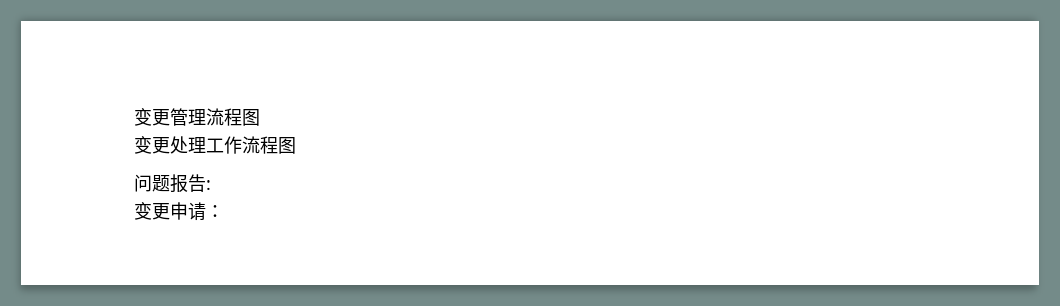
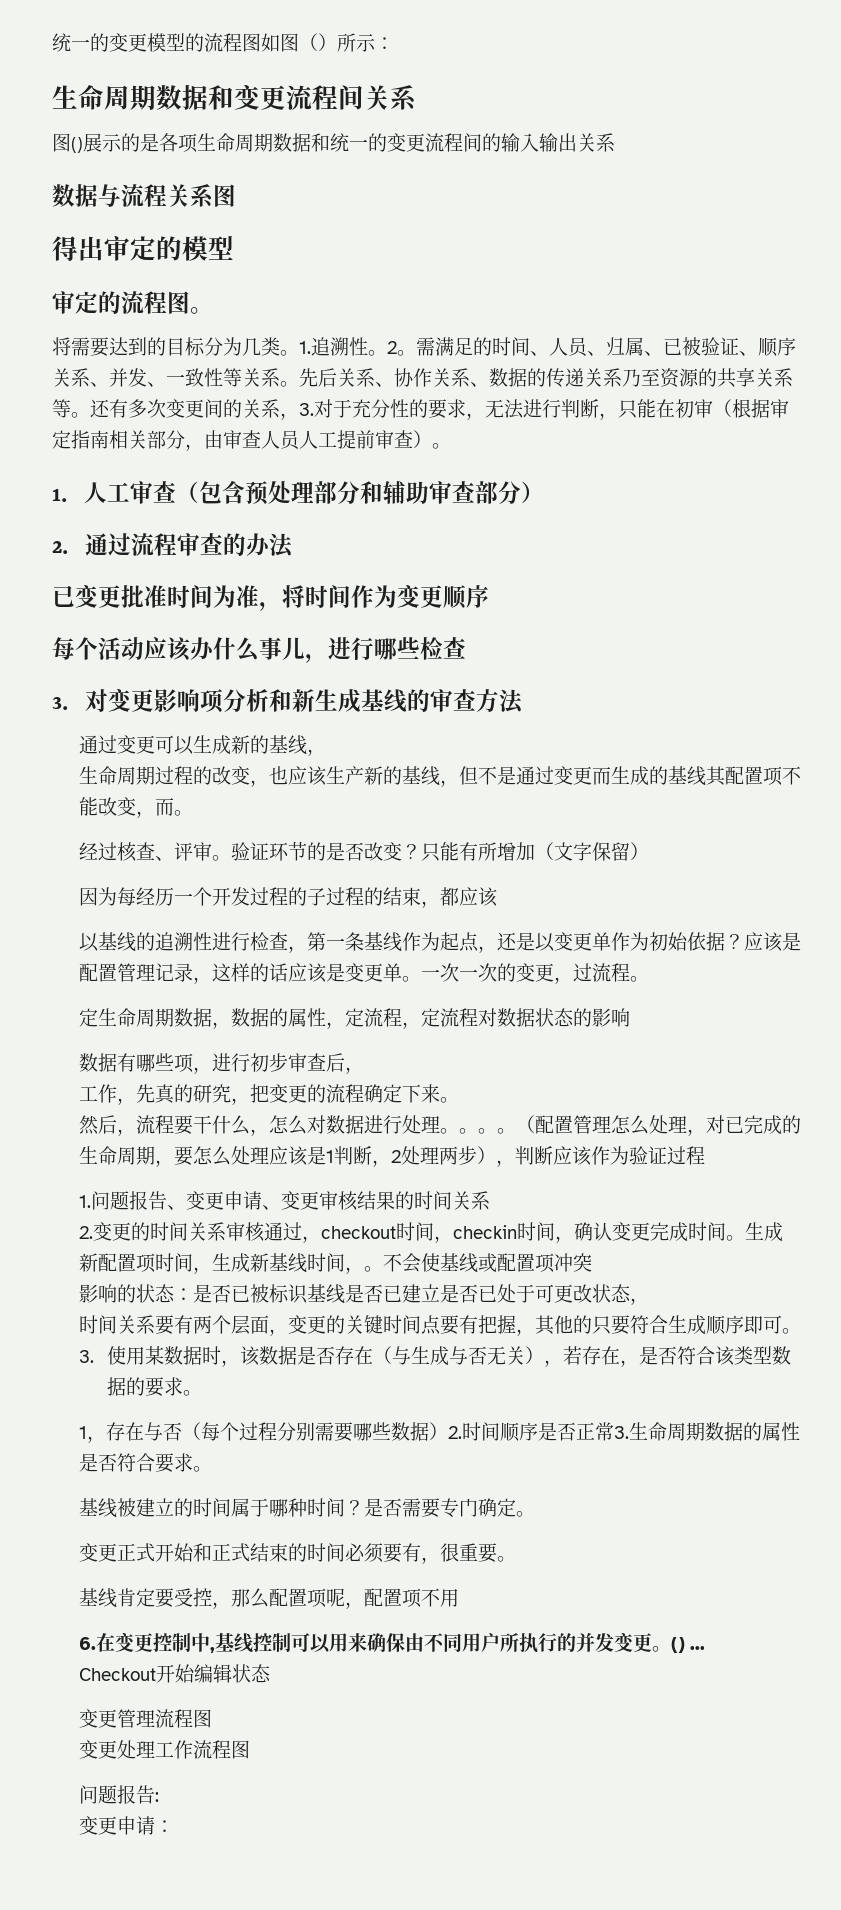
(133, 117) none -> [52,33,394,52] [52,84,416,111] [52,133,615,153] [52,184,236,208] [52,236,234,261] [52,291,213,314] [52,337,796,357] [52,368,793,388] [52,399,789,420] [52,430,451,451] [52,481,544,505] [52,533,294,558] [52,585,489,611] [52,637,466,663] [52,689,524,714] [79,735,327,756] [79,766,802,787] [79,797,194,818] [79,841,650,862] [79,887,499,908] [79,932,802,953] [79,963,650,984] [79,1008,631,1029] [79,1053,365,1074] [79,1084,460,1105] [79,1115,802,1136] [79,1146,706,1167] [79,1191,491,1211] [79,1222,784,1243] [79,1253,593,1274] [79,1284,650,1305] [79,1315,802,1336] [79,1346,791,1367] [106,1377,202,1397] [79,1422,801,1443] [79,1453,213,1473] [79,1498,536,1518] [79,1543,517,1564] [79,1588,460,1609] [79,1632,706,1653] [79,1664,272,1683] 统一的变更模型的流程图如图（）所示： // 生命周期数据和变更流程间关系 // 图()展示的是各项生命周期数据和统一的变更流程间的输入输出关系 // 数据与流程关系图 // 得出审定的模型 // 审定的流程图。 // 将需要达到的目标分为几类。1.追溯性。2。需满足的时间、人员、归属、已被验证、顺序关系、并发、一致性等关系。先后关系、协作关系、数据的传递关系乃至资源的共享关系等。还有多次变更间的关系，3.对于充分性的要求，无法进行判断，只能在初审（根据审定指南相关部分，由审查人员人工提前审查）。 // 1．人工审查（包含预处理部分和辅助审查部分） // 2．通过流程审查的办法 // 已变更批准时间为准，将时间作为变更顺序 // 每个活动应该办什么事儿，进行哪些检查 // 3．对变更影响项分析和新生成基线的审查方法 // 通过变更可以生成新的基线， // 生命周期过程的改变，也应该生产新的基线，但不是通过变更而生成的基线其配置项不能改变，而。 // 经过核查、评审。验证环节的是否改变？只能有所增加（文字保留） // 因为每经历一个开发过程的子过程的结束，都应该 // 以基线的追溯性进行检查，第一条基线作为起点，还是以变更单作为初始依据？应该是配置管理记录，这样的话应该是变更单。一次一次的变更，过流程。 // 定生命周期数据，数据的属性，定流程，定流程对数据状态的影响 // 数据有哪些项，进行初步审查后， // 工作，先真的研究，把变更的流程确定下来。 // 然后，流程要干什么，怎么对数据进行处理。。。。（配置管理怎么处理，对已完成的生命周期，要怎么处理应该是1判断，2处理两步），判断应该作为验证过程 // 1.问题报告、变更申请、变更审核结果的时间关系 // 2.变更的时间关系审核通过，checkout时间，checkin时间，确认变更完成时间。生成新配置项时间，生成新基线时间，。不会使基线或配置项冲突 // 影响的状态：是否已被标识基线是否已建立是否已处于可更改状态， // 时间关系要有两个层面，变更的关键时间点要有把握，其他的只要符合生成顺序即可。 // 3.使用某数据时，该数据是否存在（与生成与否无关），若存在，是否符合该类型数据的要求。 // 1，存在与否（每个过程分别需要哪些数据）2.时间顺序是否正常3.生命周期数据的属性是否符合要求。 // 基线被建立的时间属于哪种时间？是否需要专门确定。 // 变更正式开始和正式结束的时间必须要有，很重要。 // 基线肯定要受控，那么配置项呢，配置项不用 // 6.在变更控制中,基线控制可以用来确保由不同用户所执行的并发变更。() ... // Checkout开始编辑状态 //

